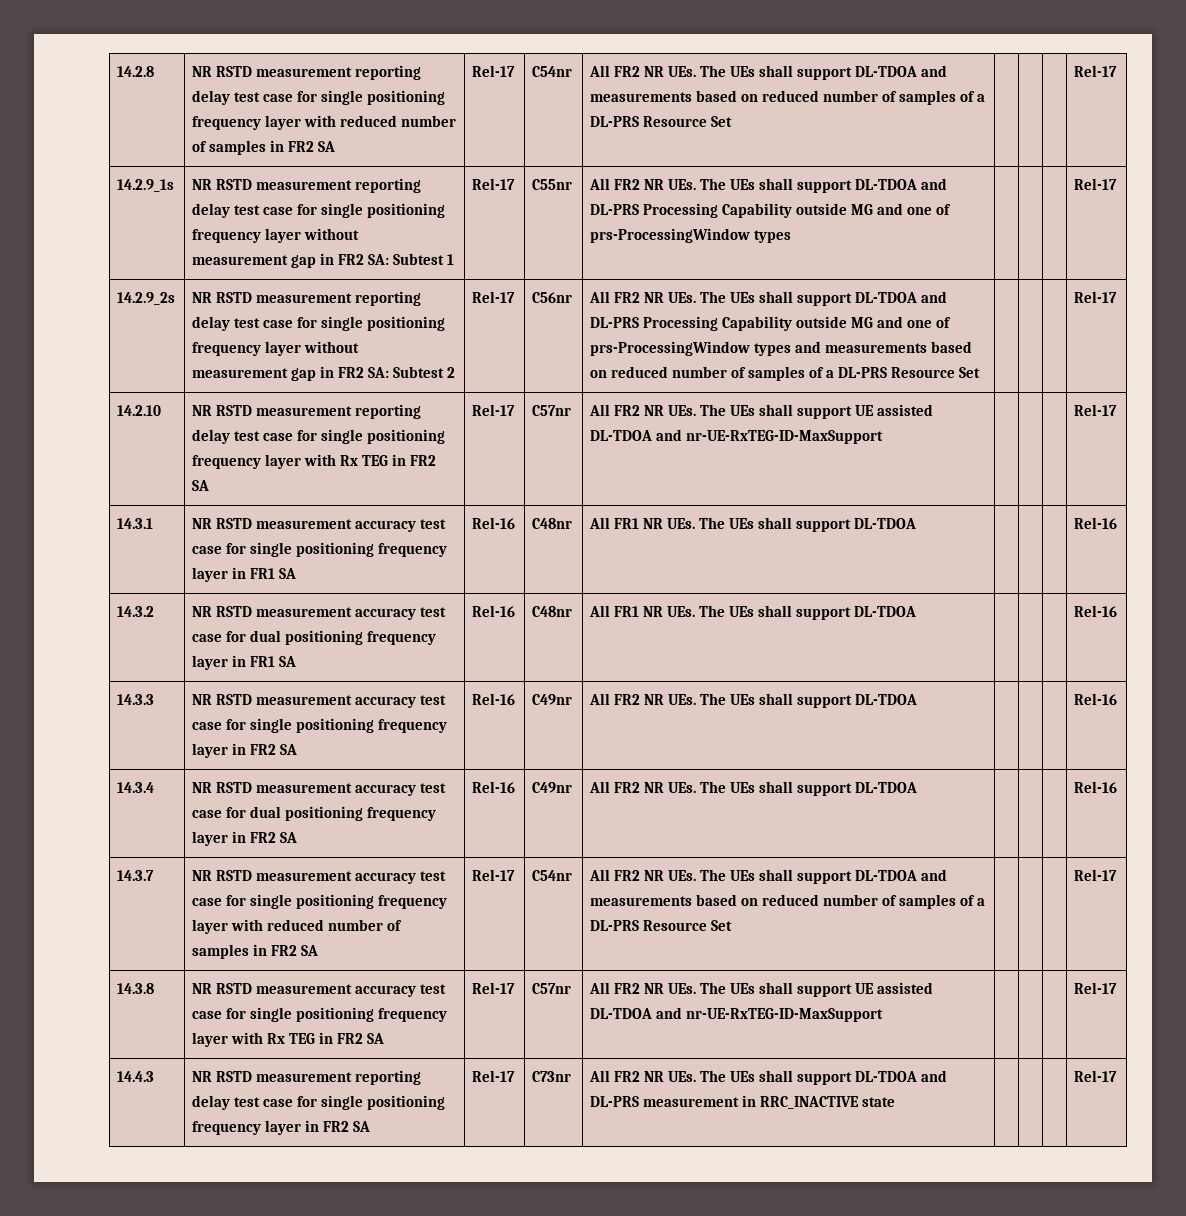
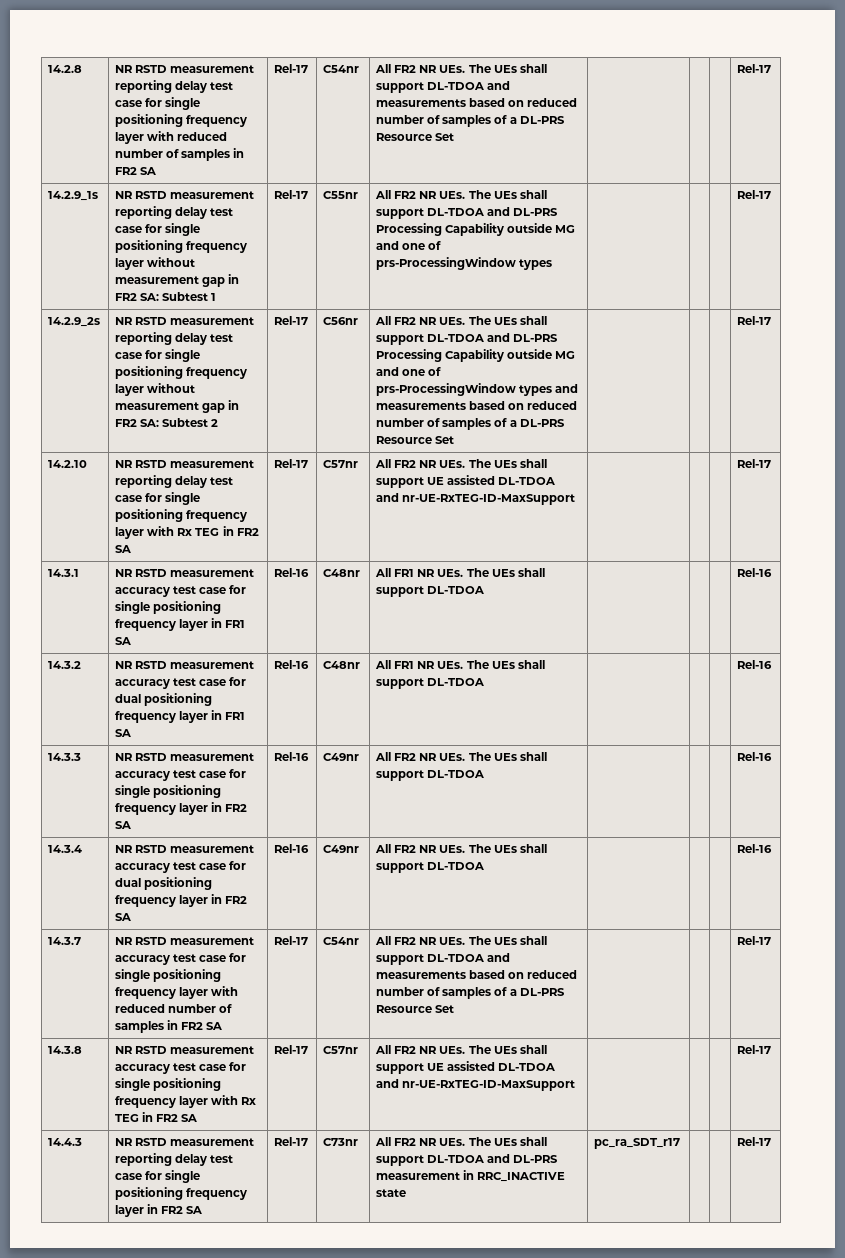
(895, 1102) none -> [594,1138,681,1149] pc_ra_SDT_r17

